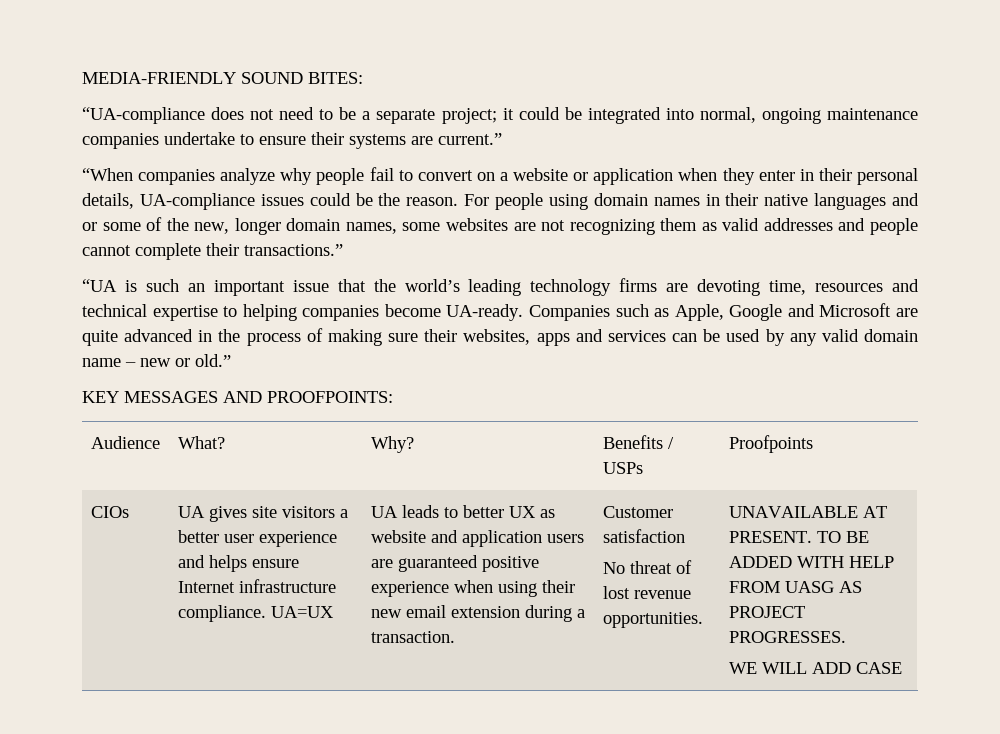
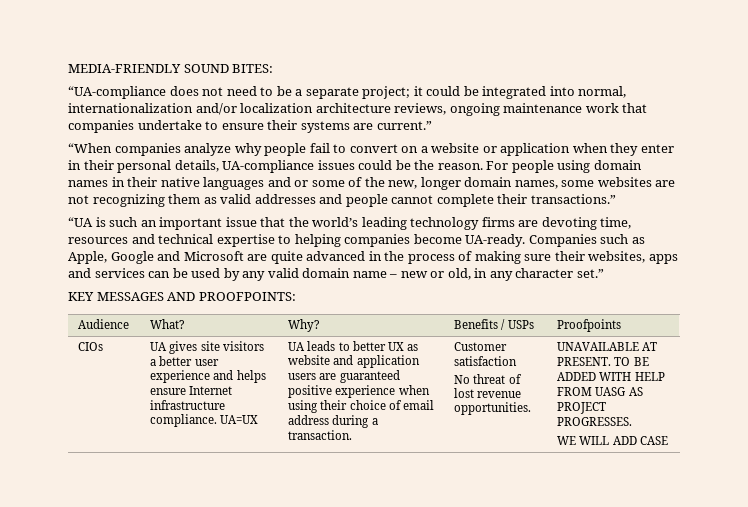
[761,108,918,124] ongoing maintenance -> [68,103,648,116] internationalization and/or localization architecture reviews, ongoing maintenance work that
[195,354,231,367] old.” -> [447,268,604,281] old, in any character set.”
[370,605,520,618] new email extension -> [349,400,434,410] [288,415,330,425] choice of email address

